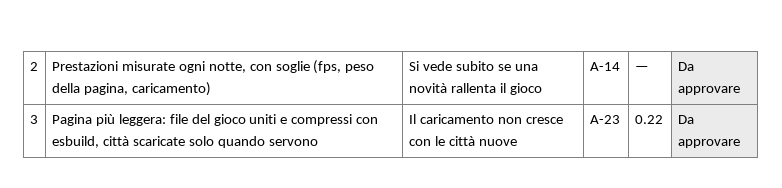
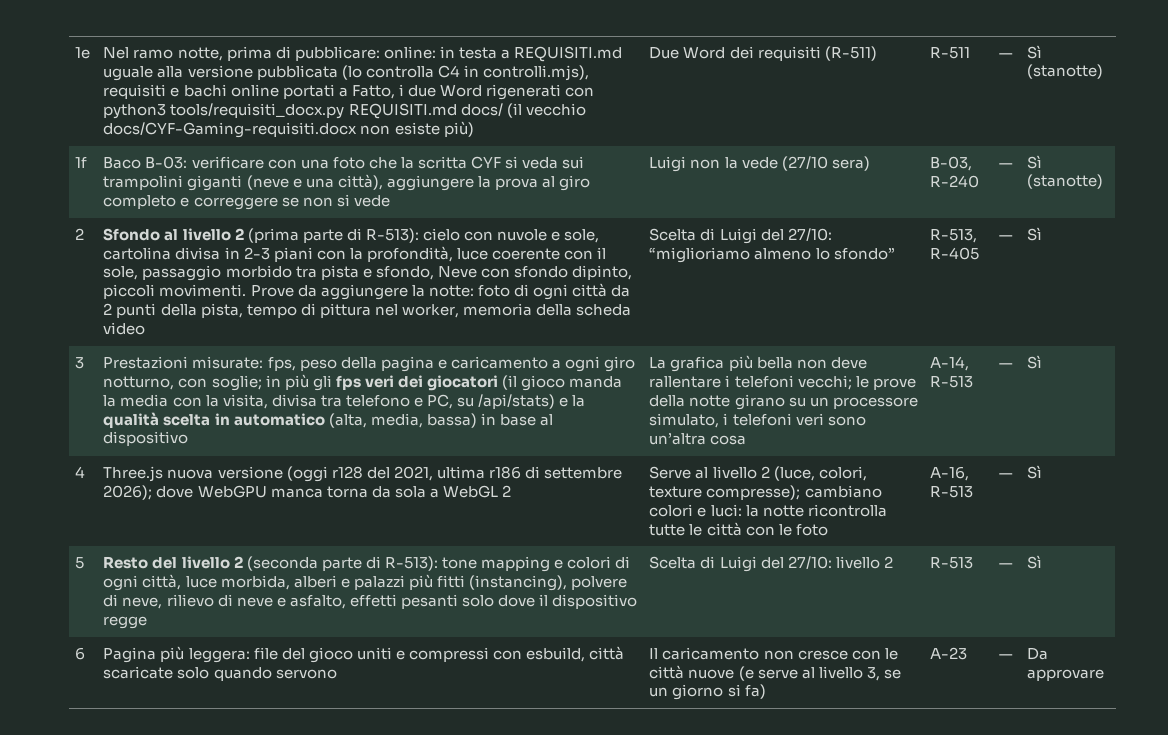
[29,62,38,71] [51,60,375,74] [51,82,211,96] [408,61,538,71] [408,83,542,95] [589,62,620,71] [634,66,649,71] [677,62,694,71] [677,86,740,95] [29,115,38,124] 2 | Prestazioni misurate ogni notte, con soglie (fps, peso della pagina, caricamento) | Si vede subito se una novità rallenta il gioco | A-14 | — | Da approvare // 3 -> [75,47,91,59] [103,46,622,62] [103,65,589,81] [103,84,594,100] [103,103,586,119] [103,121,474,138] [649,46,877,61] [930,47,971,59] [999,53,1014,58] [1027,45,1043,59] [1027,64,1104,79] [75,157,88,168] [103,156,584,169] [103,174,590,191] [103,194,390,210] [649,156,870,172] [930,156,973,171] [930,175,980,188] [999,163,1014,168] [1027,155,1043,169] [1027,174,1104,189] [75,228,85,240] [103,228,599,243] [103,246,606,262] [103,265,632,281] [103,283,630,300] [103,303,631,318] [103,322,146,335] [649,228,832,244] [649,247,895,263] [930,229,978,243] [930,247,980,260] [999,235,1014,240] [1027,227,1043,241] [75,357,85,369] [103,356,635,372] [103,374,622,391] [103,394,586,409] [103,412,553,428] [103,431,189,446] [649,355,867,372] [649,375,916,390] [649,394,918,410] [649,413,866,428] [649,432,747,445] [930,356,970,371] [930,376,974,388] [999,363,1014,368] [1027,355,1043,369] [75,466,86,478] [103,466,622,482] [103,485,511,500] [649,466,867,481] [649,485,882,500] [649,504,887,517] [649,522,828,536] [930,466,970,481] [930,486,974,498] [999,473,1014,478] [1027,465,1043,479] [75,557,85,569] [103,556,630,572] [103,574,627,591] [103,594,637,609] [103,616,148,629] [649,556,893,572] [930,557,974,569] [999,563,1014,568] [1027,555,1043,569] [75,647,86,660] 1e | Nel ramo notte, prima di pubblicare: online: in testa a REQUISITI.md uguale alla versione pubblicata (lo controlla C4 in controlli.mjs), requisiti e bachi online portati a Fatto, i due Word rigenerati con python3 tools/requisiti_docx.py REQUISITI.md docs/ (il vecchio docs/CYF-Gaming-requisiti.docx non esiste più) | Due Word dei requisiti (R-511) | R-511 | — | Sì (stanotte) // 1f | Baco B-03: verificare con una foto che la scritta CYF si veda sui trampolini giganti (neve e una città), aggiungere la prova al giro completo e correggere se non si vede | Luigi non la vede (27/10 sera) | B-03, R-240 | — | Sì (stanotte) // 2 | Sfondo al livello 2 (prima parte di R-513): cielo con nuvole e sole, cartolina divisa in 2-3 piani con la profondità, luce coerente con il sole, passaggio morbido tra pista e sfondo, Neve con sfondo dipinto, piccoli movimenti. Prove da aggiungere la notte: foto di ogni città da 2 punti della pista, tempo di pittura nel worker, memoria della scheda video | Scelta di Luigi del 27/10: “miglioriamo almeno lo sfondo” | R-513, R-405 | — | Sì // 3 | Prestazioni misurate: fps, peso della pagina e caricamento a ogni giro notturno, con soglie; in più gli fps veri dei giocatori (il gioco manda la media con la visita, divisa tra telefono e PC, su /api/stats) e la qualità scelta in automatico (alta, media, bassa) in base al dispositivo | La grafica più bella non deve rallentare i telefoni vecchi; le prove della notte girano su un processore simulato, i telefoni veri sono un’altra cosa | A-14, R-513 | — | Sì // 4 | Three.js nuova versione (oggi r128 del 2021, ultima r186 di settembre 2026); dove WebGPU manca torna da sola a WebGL 2 | Serve al livello 2 (luce, colori, texture compresse); cambiano colori e luci: la notte ricontrolla tutte le città con le foto | A-16, R-513 | — | Sì // 5 | Resto del livello 2 (seconda parte di R-513): tone mapping e colori di ogni città, luce morbida, alberi e palazzi più fitti (instancing), polvere di neve, rilievo di neve e asfalto, effetti pesanti solo dove il dispositivo regge | Scelta di Luigi del 27/10: livello 2 | R-513 | — | Sì // 6
(517, 142) none -> [738,666,901,681] [649,684,766,700] (e serve al livello 3, se un giorno si fa)
[634,115,663,124] 0.22 -> [999,654,1014,659] —

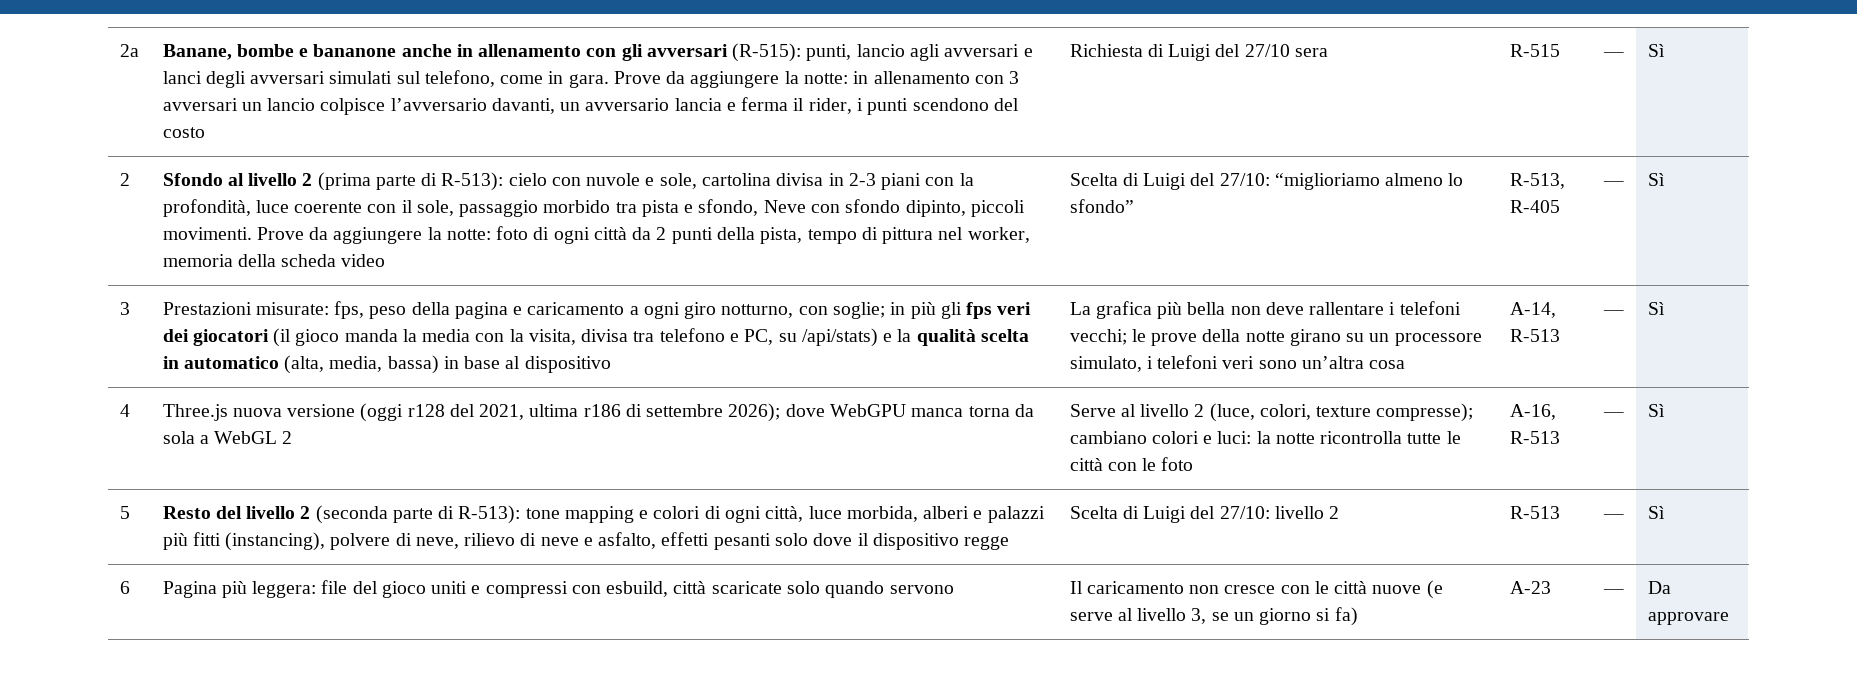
[75,47,91,59] [103,46,622,62] [103,65,589,81] [103,84,594,100] [103,103,586,119] [103,121,474,138] [649,46,877,61] [930,47,971,59] [999,53,1014,58] [1027,45,1043,59] [1027,64,1104,79] [75,157,88,168] [103,156,584,169] [103,174,590,191] [103,194,390,210] [649,156,870,172] [930,156,973,171] [930,175,980,188] [999,163,1014,168] [1027,155,1043,169] [1027,174,1104,189] 1e | Nel ramo notte, prima di pubblicare: online: in testa a REQUISITI.md uguale alla versione pubblicata (lo controlla C4 in controlli.mjs), requisiti e bachi online portati a Fatto, i due Word rigenerati con python3 tools/requisiti_docx.py REQUISITI.md docs/ (il vecchio docs/CYF-Gaming-requisiti.docx non esiste più) | Due Word dei requisiti (R-511) | R-511 | — | Sì (stanotte) // 1f | Baco B-03: verificare con una foto che la scritta CYF si veda sui trampolini giganti (neve e una città), aggiungere la prova al giro completo e correggere se non si vede | Luigi non la vede (27/10 sera) | B-03, R-240 | — | Sì (stanotte) -> [119,44,139,57] [162,43,1033,62] [162,70,1020,88] [162,97,1019,115] [162,127,205,138] [1069,44,1328,61] [1509,44,1560,57] [1602,52,1624,57] [1647,44,1665,57] 2a | Banane, bombe e bananone anche in allenamento con gli avversari (R-515): punti, lancio agli avversari e lanci degli avversari simulati sul telefono, come in gara. Prove da aggiungere la notte: in allenamento con 3 avversari un lancio colpisce l’avversario davanti, un avversario lancia e ferma il rider, i punti scendono del costo | Richiesta di Luigi del 27/10 sera | R-515 | — | Sì

